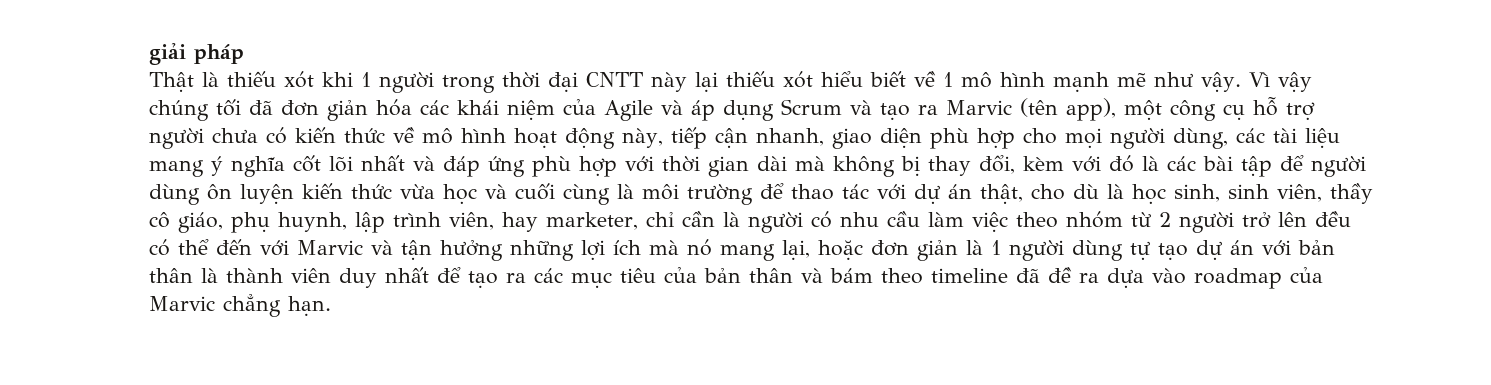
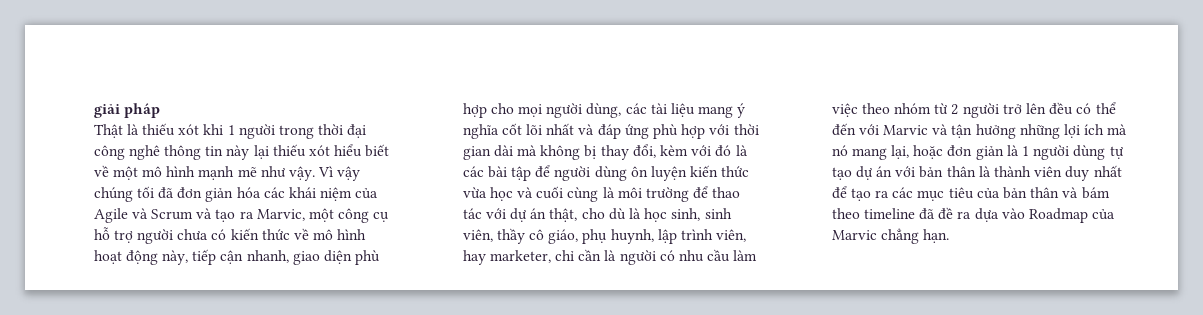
[586,72,644,87] CNTT -> [93,145,224,160] công nghê thông tin
[943,72,954,87] 1 -> [112,166,138,180] một
[691,100,775,121] áp dụng -> (148, 213) none
[946,98,1117,121] Marvic (tên app), -> [256,209,305,221] Marvic,
[1194,268,1283,289] roadmap -> [1028,208,1088,223] Roadmap

